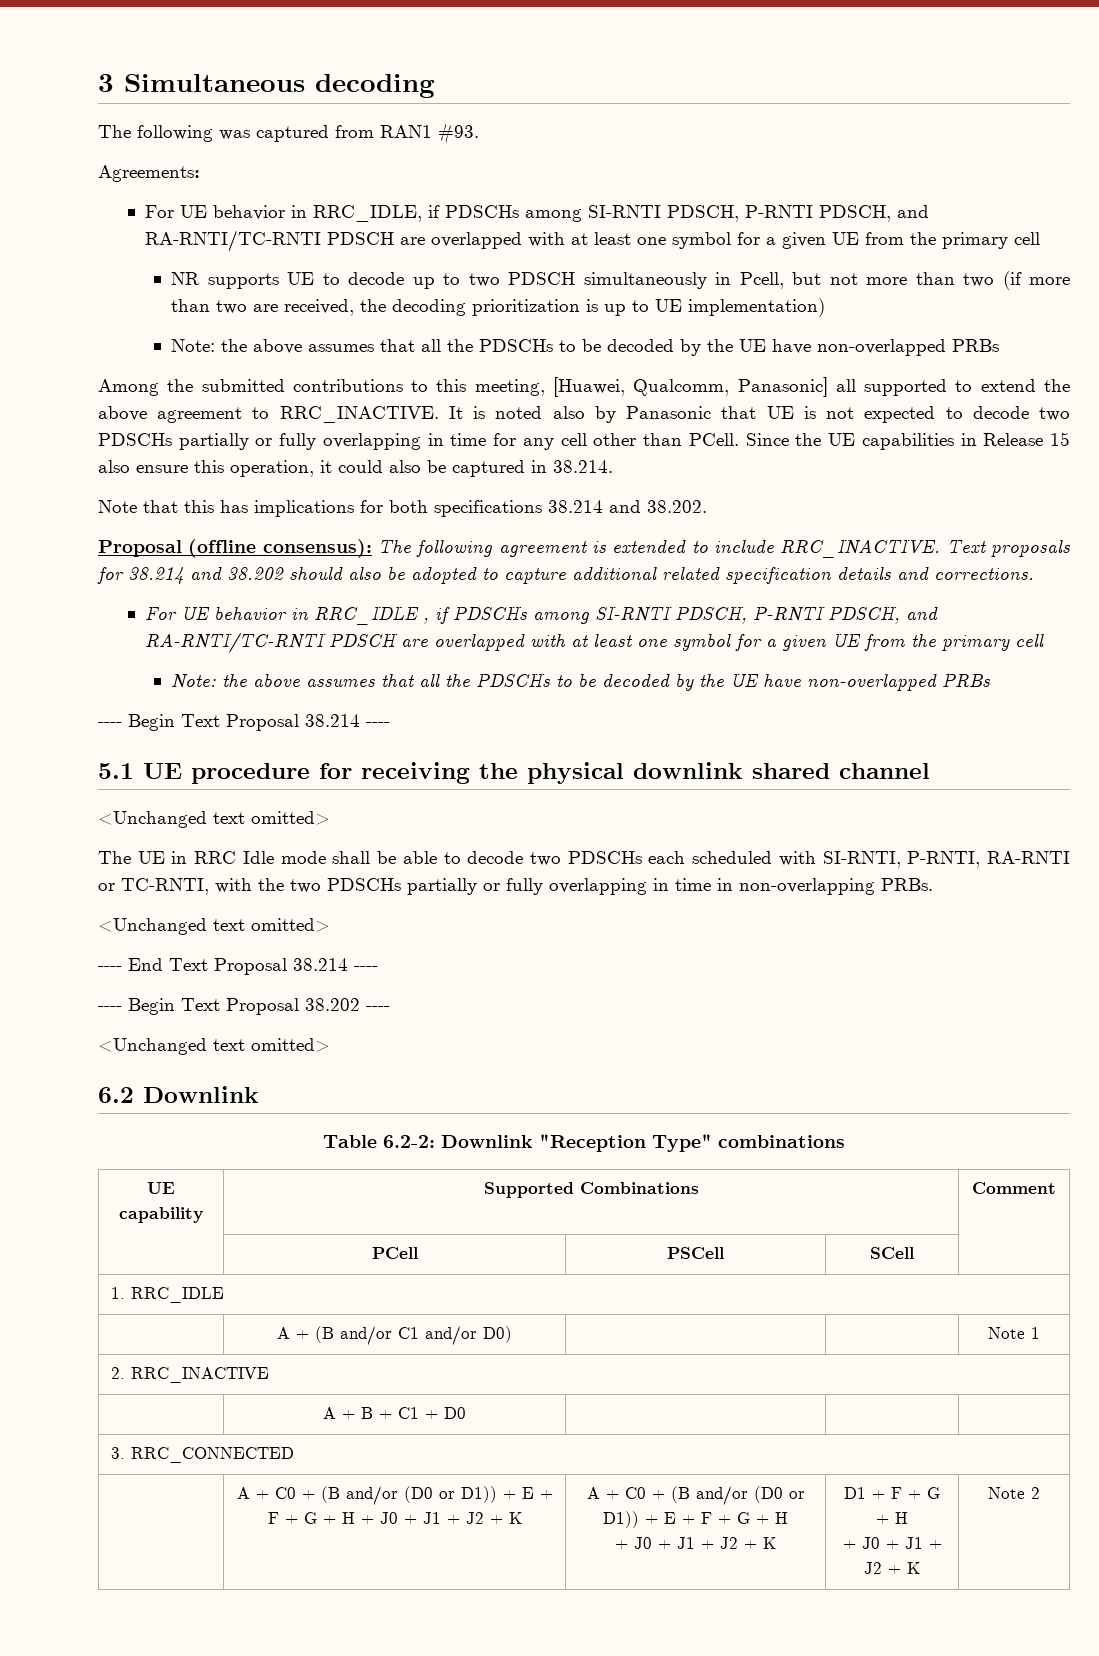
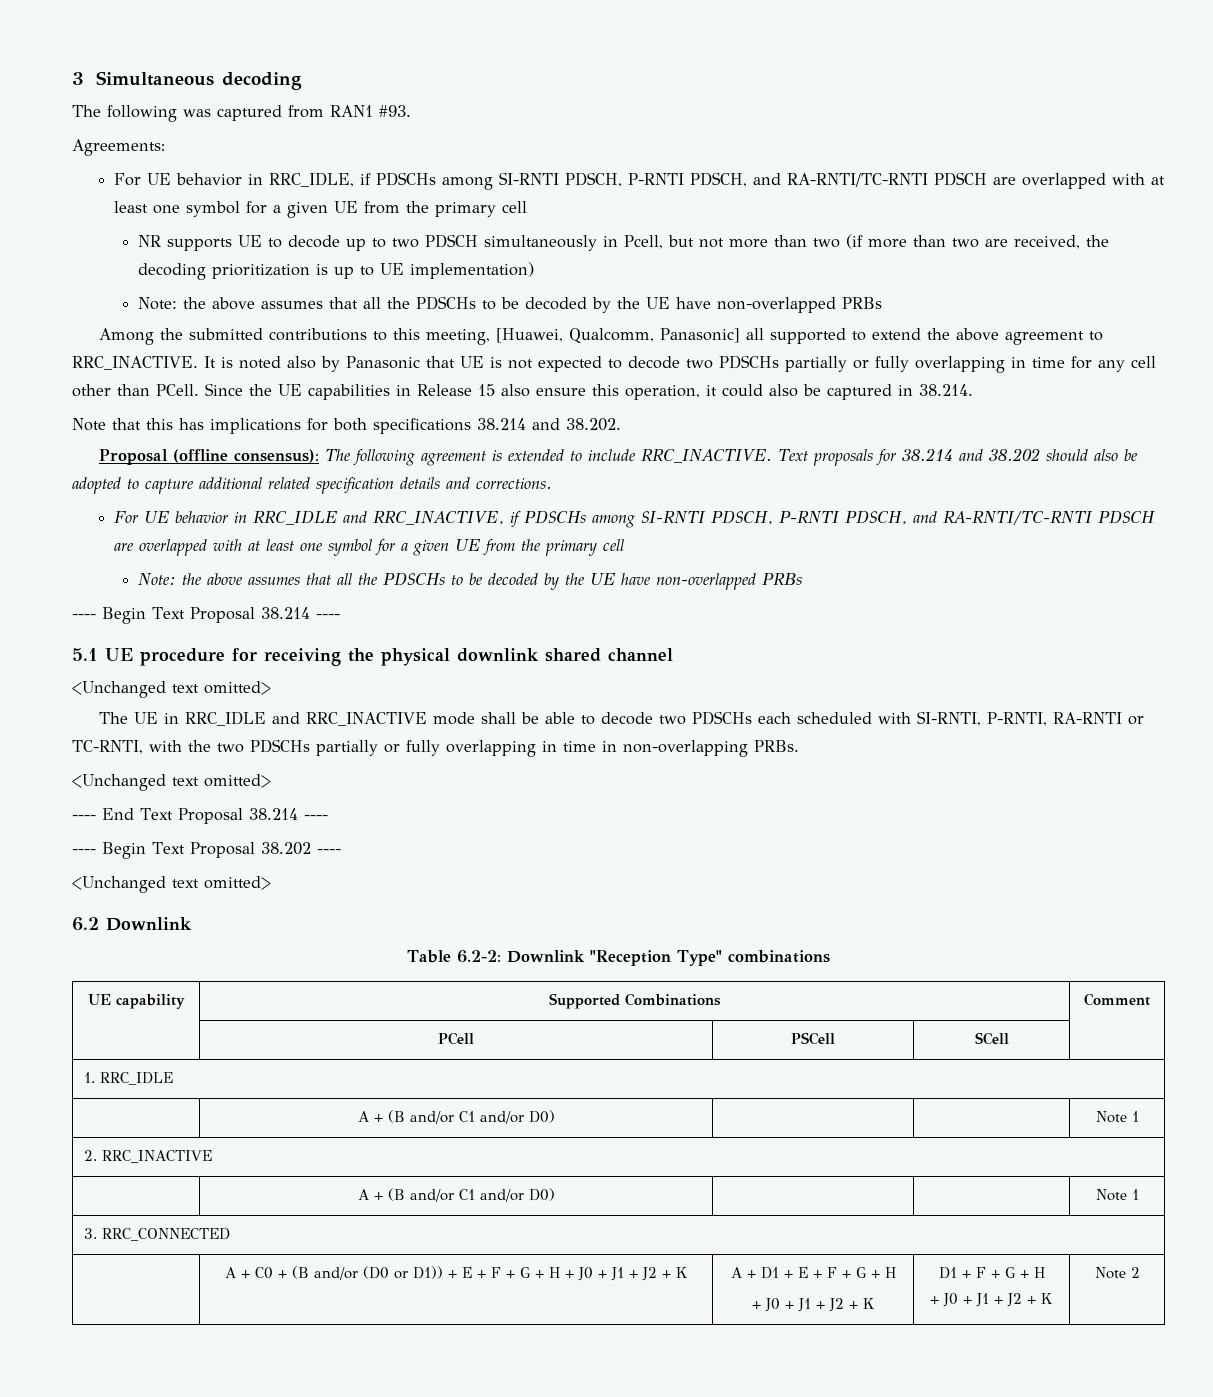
[423,618,430,624] , -> [342,511,504,525] and RRC_INACTIVE,
[194,851,274,864] RRC Idle -> [184,711,427,726] RRC_IDLE and RRC_INACTIVE
[361,1407,466,1419] B + C1 + D0 | | | -> [387,1188,555,1202] [1095,1189,1139,1201] (B and/or C1 and/or D0) | | | Note 1
[624,1486,805,1505] [603,1511,639,1528] C0 + (B and/or (D0 or D1)) -> [760,1267,779,1279] D1

